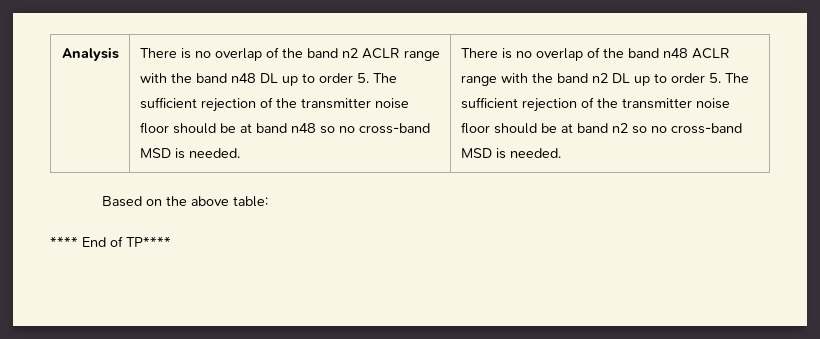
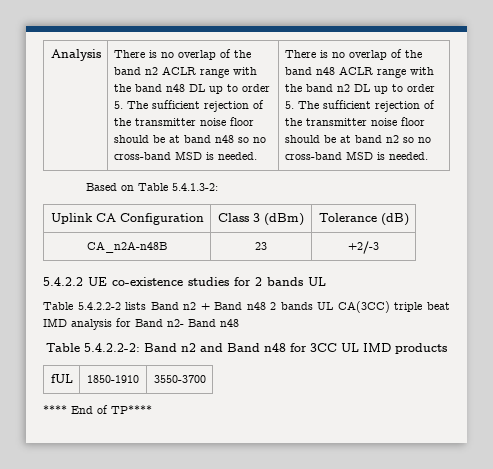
[166,196,269,207] the above table: -> [137,183,218,191] [50,213,204,225] [218,213,304,226] [318,213,409,226] [87,241,167,253] [255,242,267,250] [348,241,379,254] [43,277,326,286] [43,301,451,313] [43,318,239,330] [46,343,447,354] [50,374,73,383] [87,375,139,383] [153,375,206,383] Table 5.4.1.3-2: // Uplink CA Configuration | Class 3 (dBm) | Tolerance (dB) // CA_n2A-n48B | 23 | +2/-3 // 5.4.2.2 UE co-existence studies for 2 bands UL // Table 5.4.2.2-2 lists Band n2 + Band n48 2 bands UL CA(3CC) triple beat IMD analysis for Band n2- Band n48 // Table 5.4.2.2-2: Band n2 and Band n48 for 3CC UL IMD products // fUL | 1850-1910 | 3550-3700

